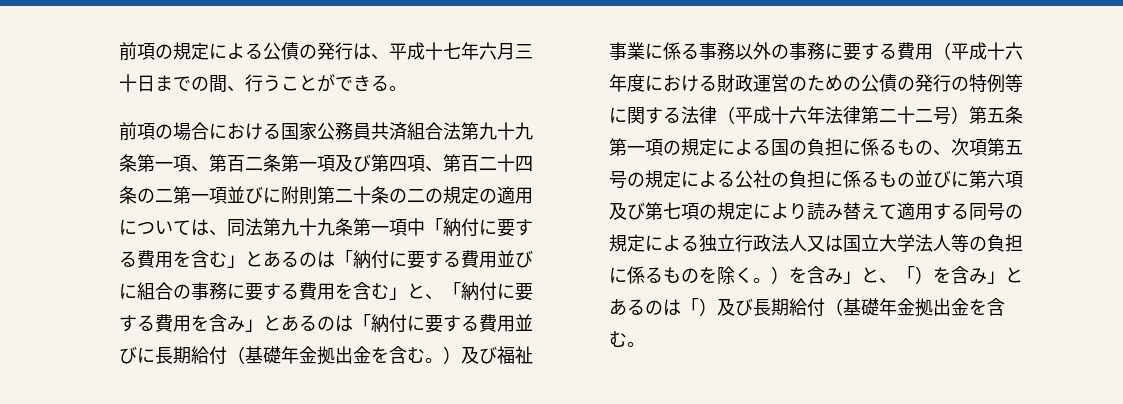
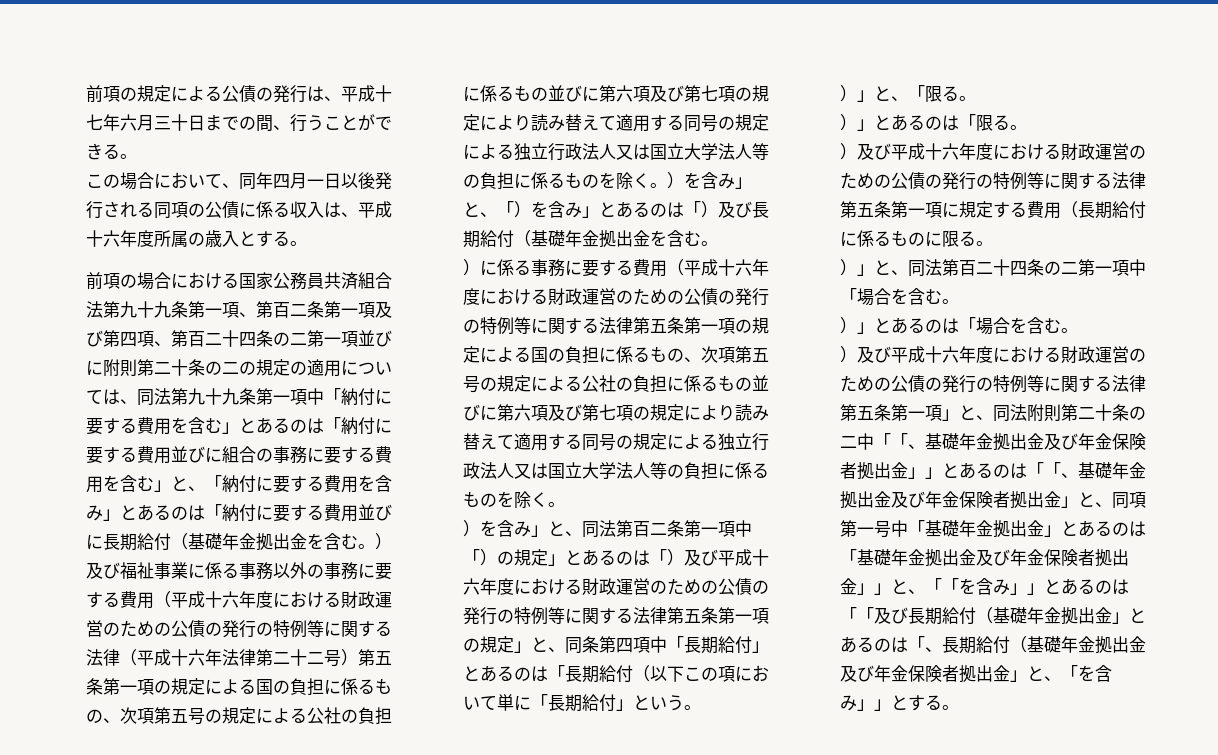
(408, 88) none -> [85,172,392,190] [85,201,392,219] [85,230,307,247] // この場合において、同年四月一日以後発行される同項の公債に係る収入は、平成十六年度所属の歳入とする。
(646, 344) none -> [462,259,769,277] [462,288,769,306] [462,317,769,335] [462,346,769,363] [462,375,769,393] [462,404,769,421] [462,433,769,451] [462,462,769,479] [462,491,565,508] [462,520,752,538] [462,549,769,566] [462,578,769,595] [462,607,769,625] [462,636,769,654] [462,665,769,683] [462,694,701,712] [839,85,976,102] [839,114,1027,131] [839,143,1146,160] [839,172,1146,190] [839,201,1146,219] [839,230,993,247] [839,259,1146,277] [839,288,959,306] [839,317,1078,335] [839,346,1146,363] [839,375,1146,393] [839,404,1146,422] [839,433,1146,451] [839,462,1146,480] [839,491,1146,509] [839,520,1146,538] [839,549,1129,567] [839,578,1129,595] [839,607,1146,625] [839,636,1146,654] [839,665,1112,683] [839,695,959,711] // ）に係る事務に要する費用（平成十六年度における財政運営のための公債の発行の特例等に関する法律第五条第一項の規定による国の負担に係るもの、次項第五号の規定による公社の負担に係るもの並びに第六項及び第七項の規定により読み替えて適用する同号の規定による独立行政法人又は国立大学法人等の負担に係るものを除く。 // ）を含み」と、同法第百二条第一項中「）の規定」とあるのは「）及び平成十六年度における財政運営のための公債の発行の特例等に関する法律第五条第一項の規定」と、同条第四項中「長期給付」とあるのは「長期給付（以下この項において単に「長期給付」という。 // ）」と、「限る。 // ）」とあるのは「限る。 // ）及び平成十六年度における財政運営のための公債の発行の特例等に関する法律第五条第一項に規定する費用（長期給付に係るものに限る。 // ）」と、同法第百二十四条の二第一項中「場合を含む。 // ）」とあるのは「場合を含む。 // ）及び平成十六年度における財政運営のための公債の発行の特例等に関する法律第五条第一項」と、同法附則第二十条の二中「「、基礎年金拠出金及び年金保険者拠出金」」とあるのは「「、基礎年金拠出金及び年金保険者拠出金」と、同項第一号中「基礎年金拠出金」とあるのは「基礎年金拠出金及び年金保険者拠出金」」と、「「を含み」」とあるのは「「及び長期給付（基礎年金拠出金」とあるのは「、長期給付（基礎年金拠出金及び年金保険者拠出金」と、「を含み」」とする。

